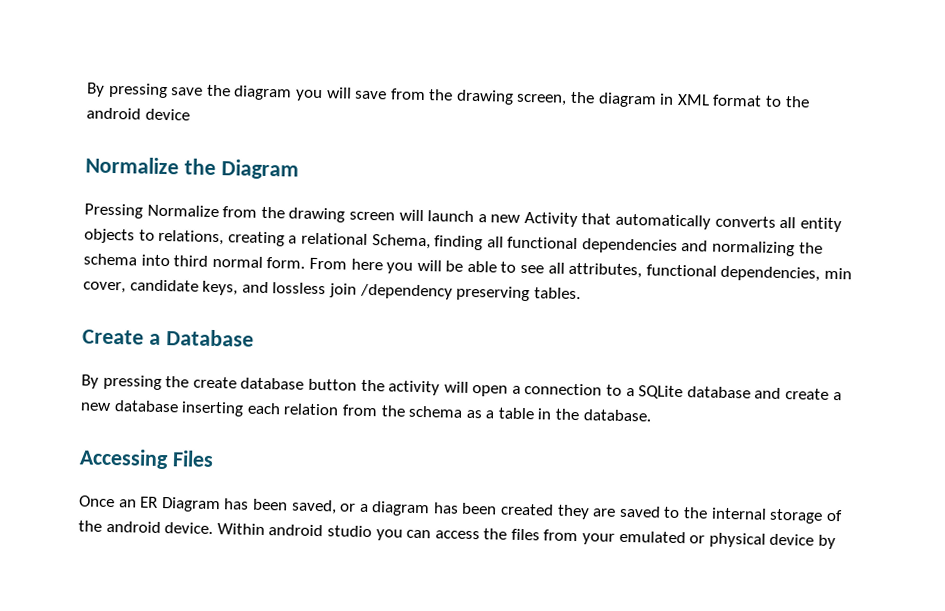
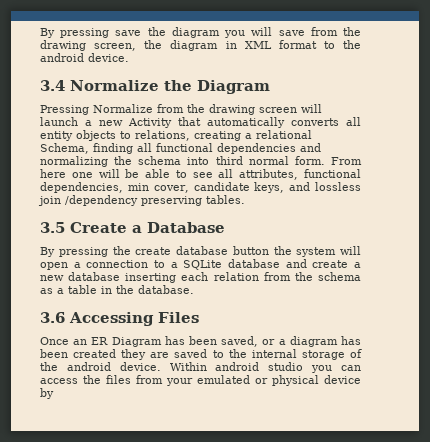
[144,108,190,121] device // -> [88,53,129,62] [40,80,65,91] device. // 3.4
[386,262,414,274] you -> [71,172,93,178] one
(581, 293) none -> [40,222,65,233] 3.5
[388,380,441,396] activity -> [296,247,337,257] system
(651, 415) none -> [40,312,65,323] 3.6

